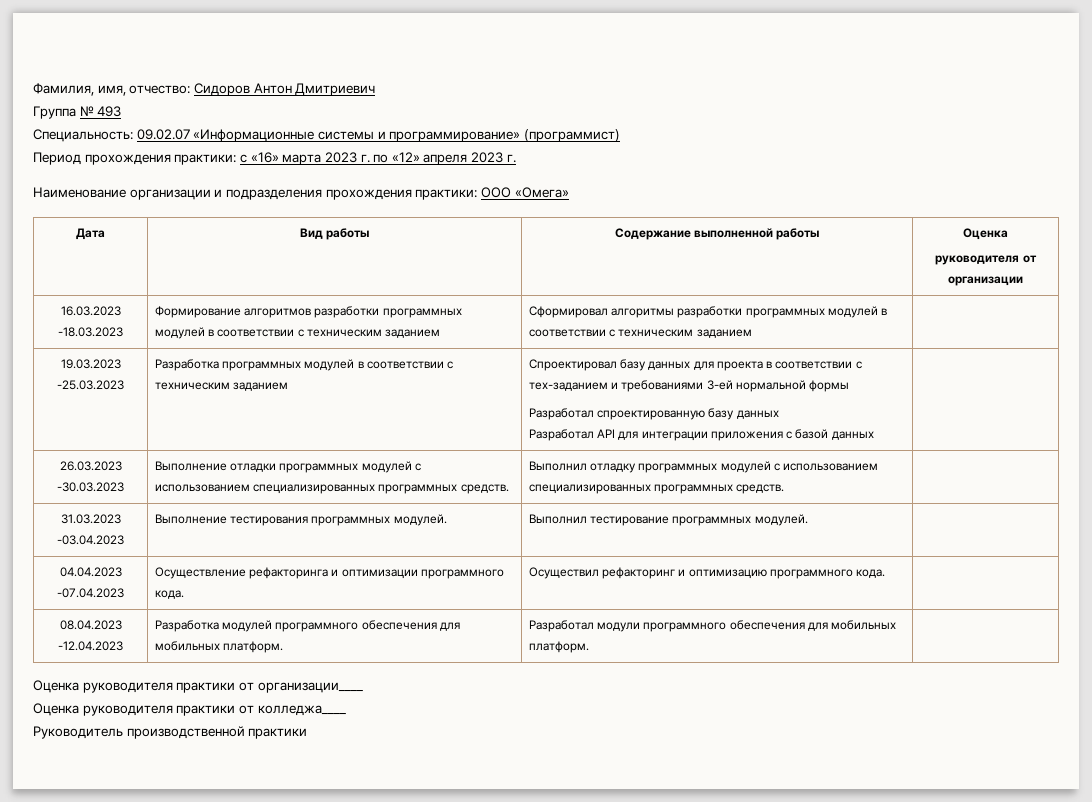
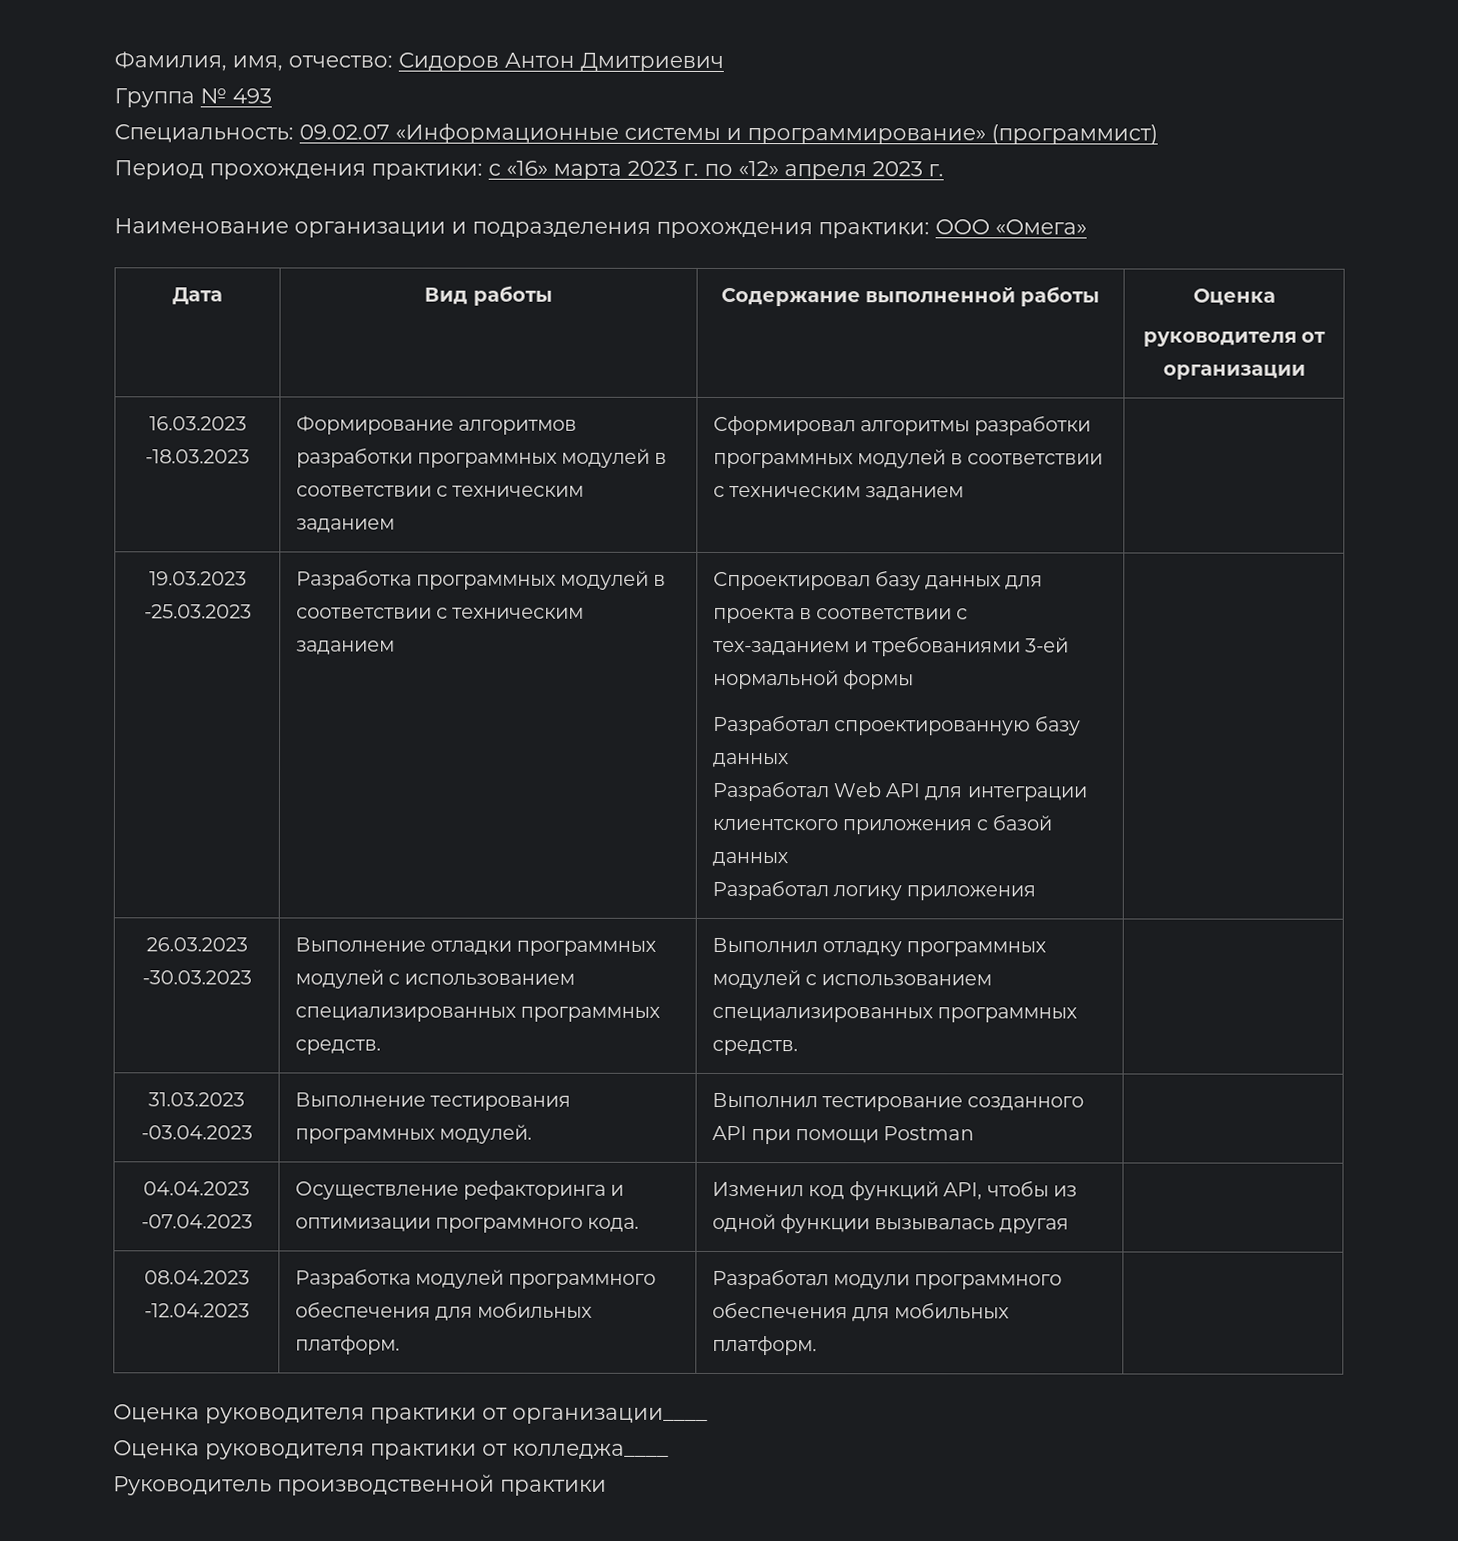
(594, 435) none -> [832,782,881,798] Web
(708, 436) none -> [711,818,838,831] клиентского
(874, 435) none -> [711,879,1037,901] // Разработал логику приложения
[672,514,808,526] программных модулей. -> [967,1096,1085,1111] [711,1125,975,1145] созданного API при помощи Postman
[528,567,886,579] Осуществил рефакторинг и оптимизацию программного кода. -> [711,1180,1078,1201] [711,1213,1070,1234] Изменил код функций API, чтобы из одной функции вызывалась другая

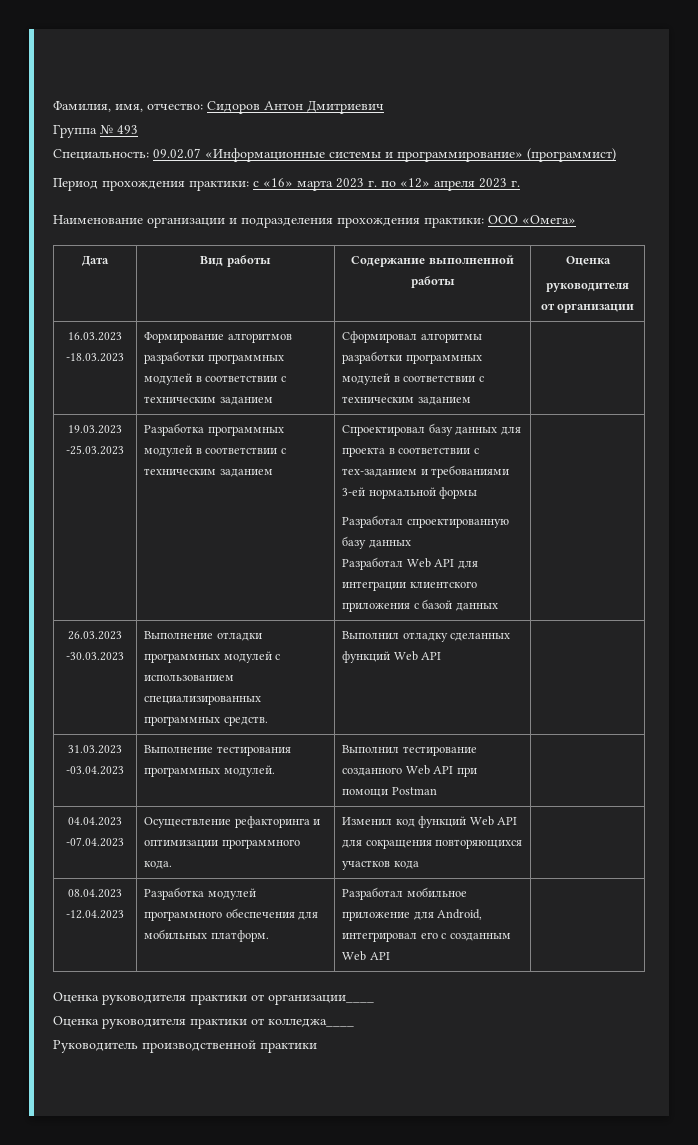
[711,879,1037,901] // Разработал логику приложения -> (498, 607) none
[906,941,1047,957] [711,969,993,990] [711,1006,1077,1023] [711,1039,798,1056] программных модулей с использованием специализированных программных средств. -> [450,633,511,641] [342,651,442,663] сделанных функций Web API
(1085, 1103) none -> [405,765,430,775] Web
[943,1180,1078,1200] [711,1213,1070,1234] API, чтобы из одной функции вызывалась другая -> [469,816,517,826] [342,839,523,849] [342,860,419,870] Web API для сокращения повторяющихся участков кода
[832,1274,1063,1290] [711,1301,1010,1322] [711,1335,817,1356] модули программного обеспечения для мобильных платформ. -> [406,887,467,897] [342,909,483,921] [342,932,511,942] [342,951,390,961] мобильное приложение для Android, интегрировал его с созданным Web API

